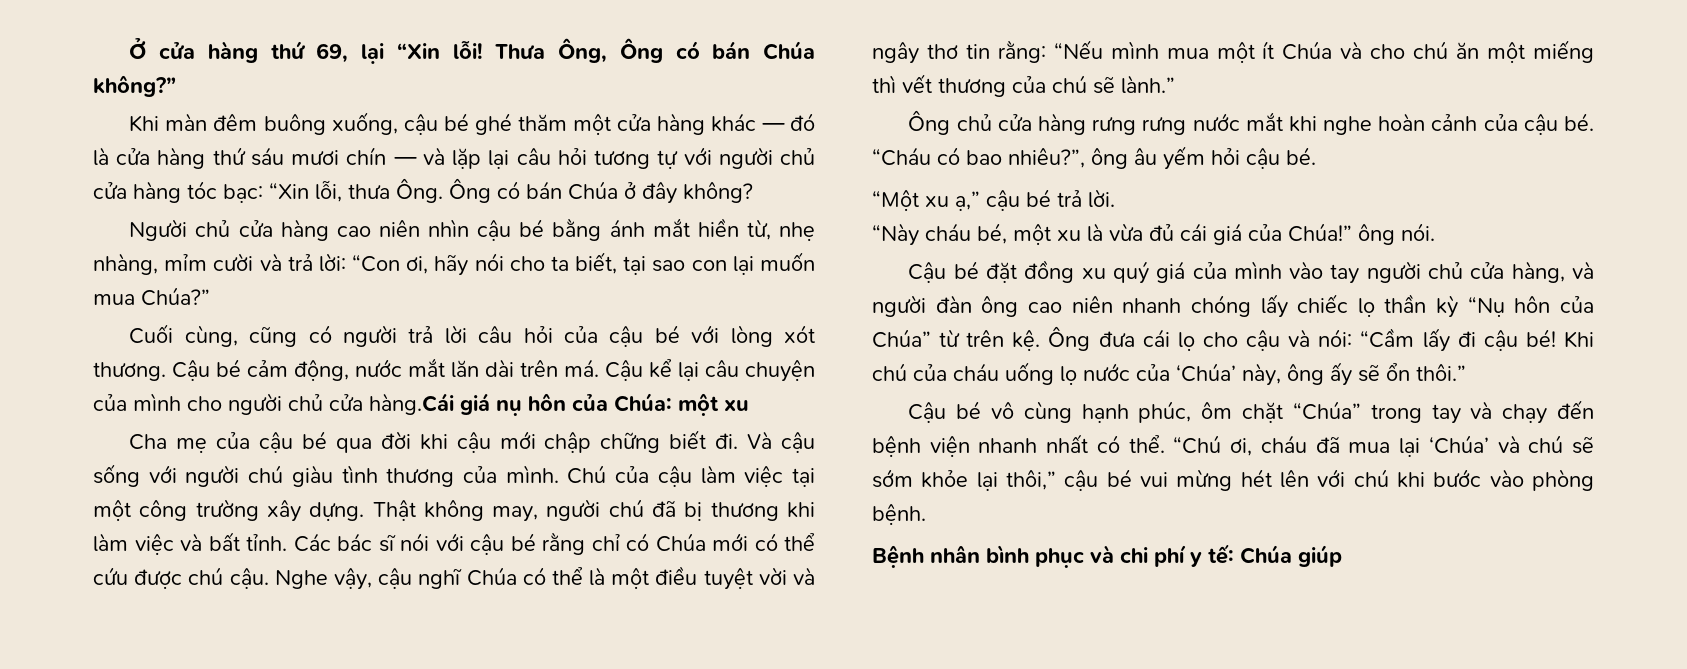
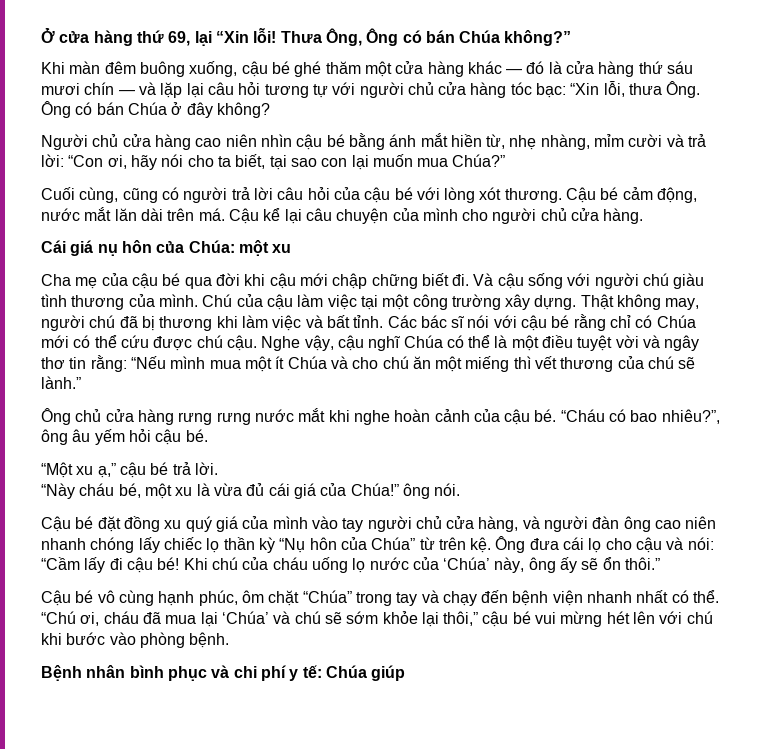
[369,393,454,415] hàng.Cái -> [603,208,644,224] [41,240,66,253] hàng. // Cái

